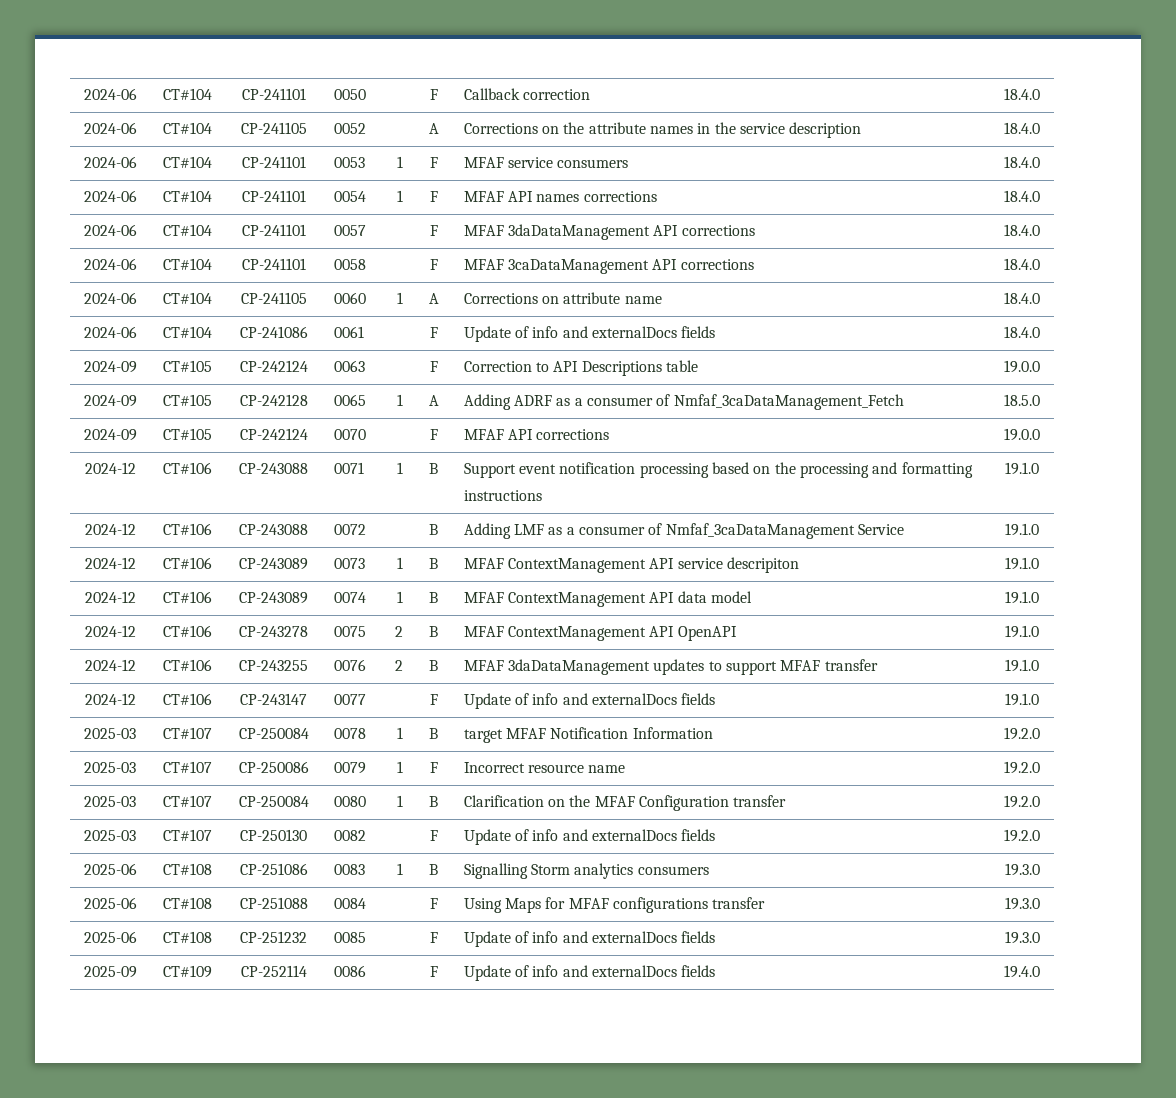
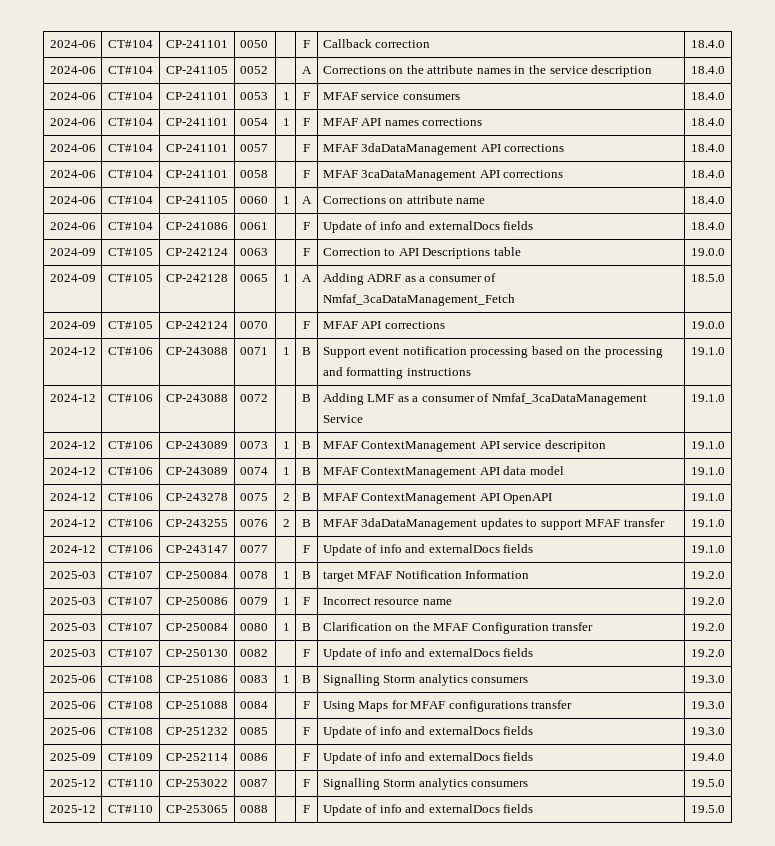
(1040, 971) none -> [49,779,96,787] [108,779,153,787] [166,779,228,787] [239,779,268,787] [303,779,310,787] [322,778,529,790] [691,779,725,787] [49,805,96,813] [108,805,153,813] [166,805,228,813] [239,805,268,813] [303,805,310,813] [322,804,534,816] [691,805,725,813] // 2025-12 | CT#110 | CP-253022 | 0087 | | F | Signalling Storm analytics consumers | 19.5.0 // 2025-12 | CT#110 | CP-253065 | 0088 | | F | Update of info and externalDocs fields | 19.5.0

